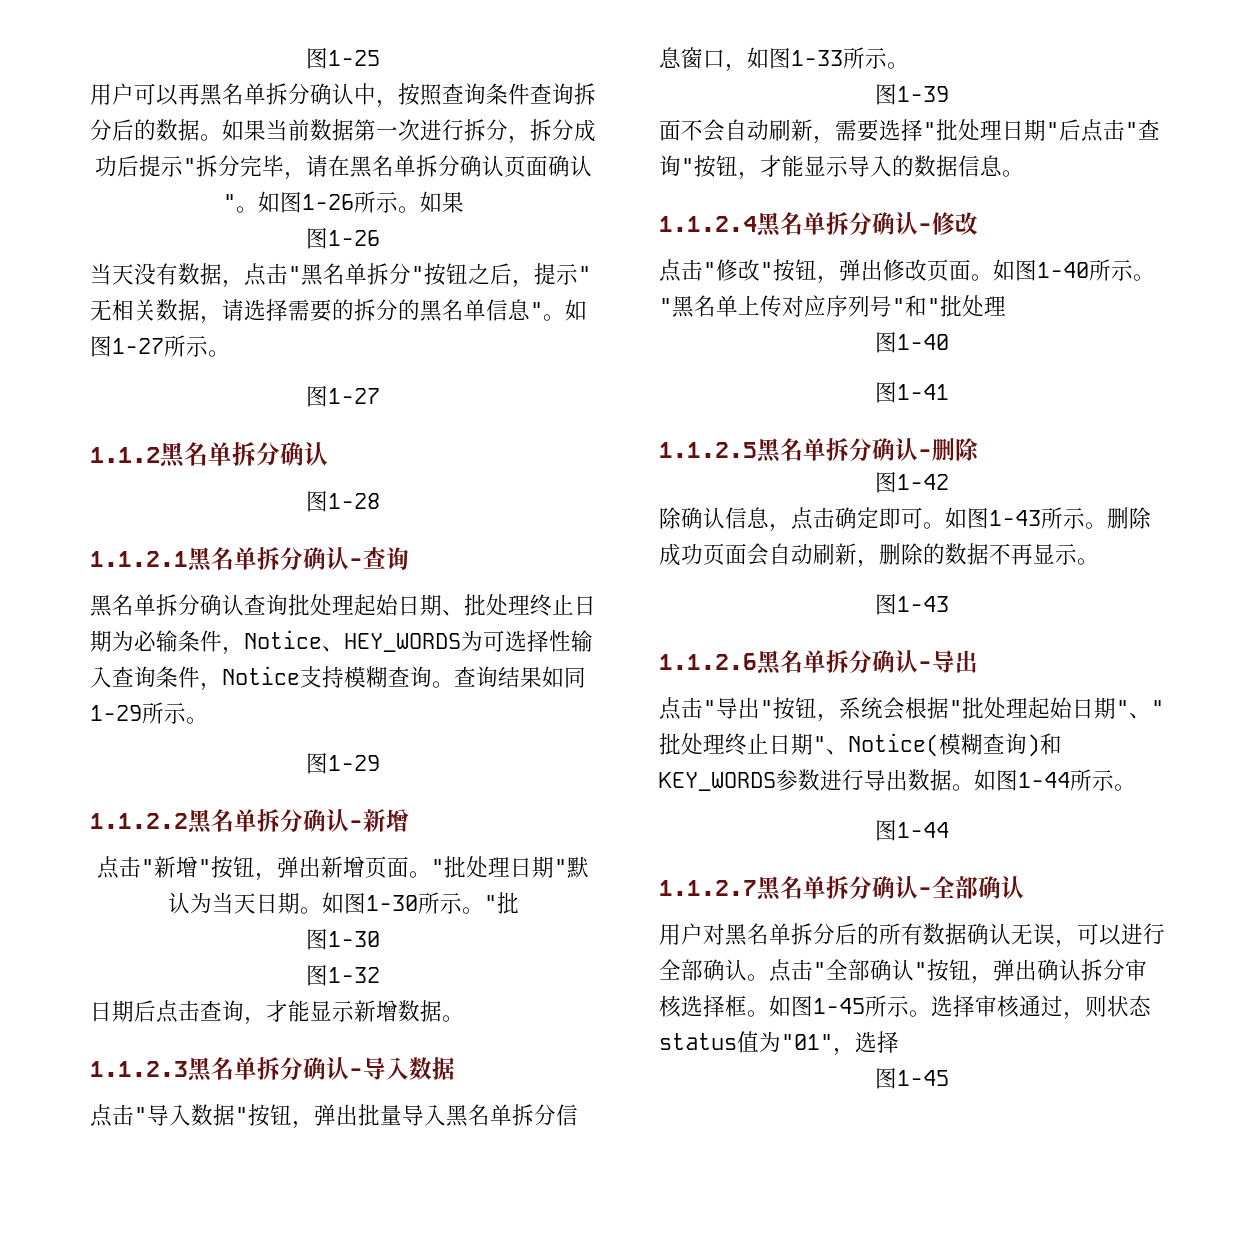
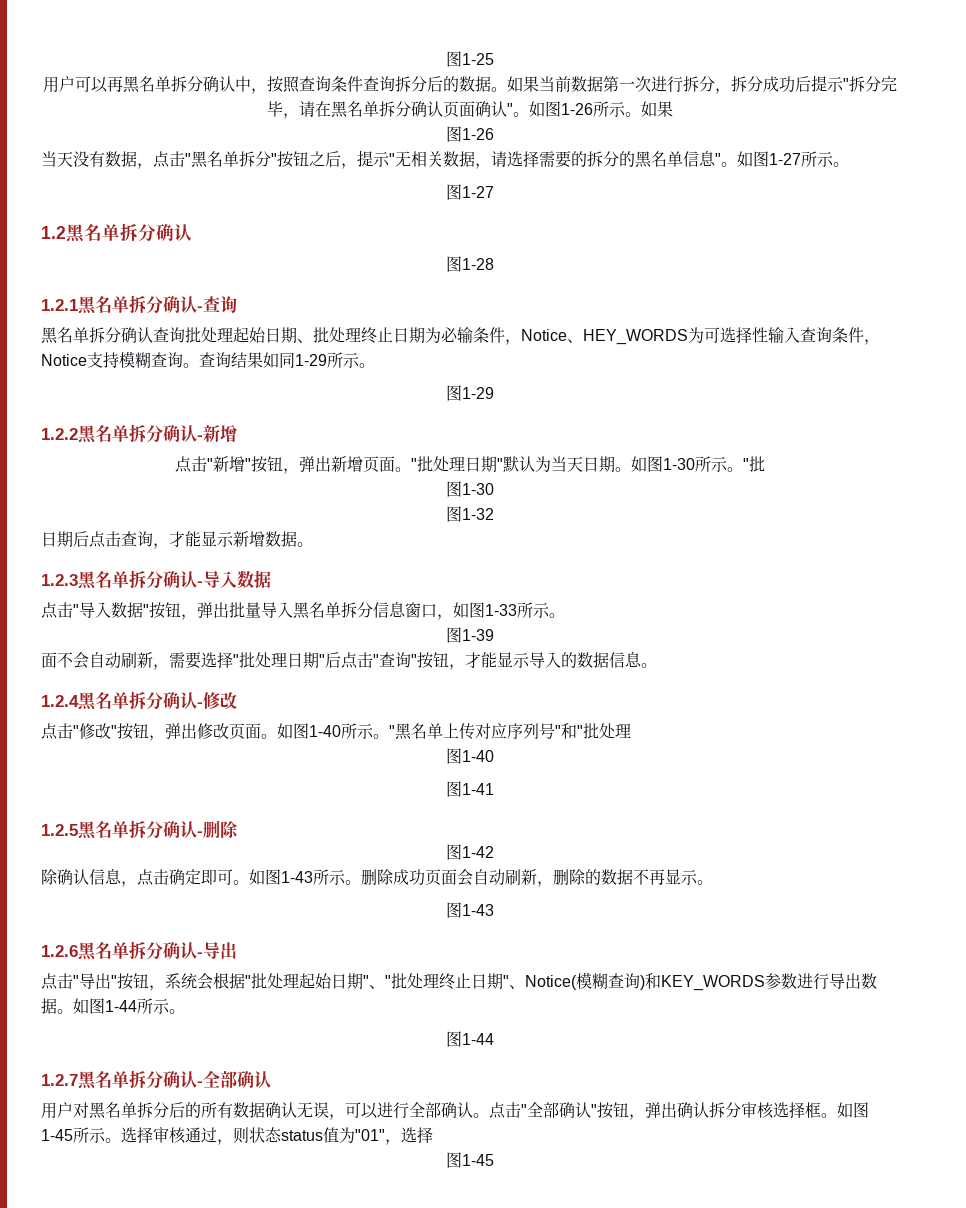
[90,447,160,463] 1.1.2 -> [41,226,66,239] 1.2
[90,551,188,567] 1.1.2.1 -> [41,299,78,311] 1.2.1
[90,813,188,829] 1.1.2.2 -> [41,428,78,440] 1.2.2
[90,1061,188,1077] 1.1.2.3 -> [41,574,78,586] 1.2.3
[659,216,757,232] 1.1.2.4 -> [41,695,79,707] 1.2.4
[659,442,757,458] 1.1.2.5 -> [41,824,78,836] 1.2.5
[659,653,757,670] 1.1.2.6 -> [41,945,78,957] 1.2.6
[659,880,757,896] 1.1.2.7 -> [41,1074,78,1086] 1.2.7

